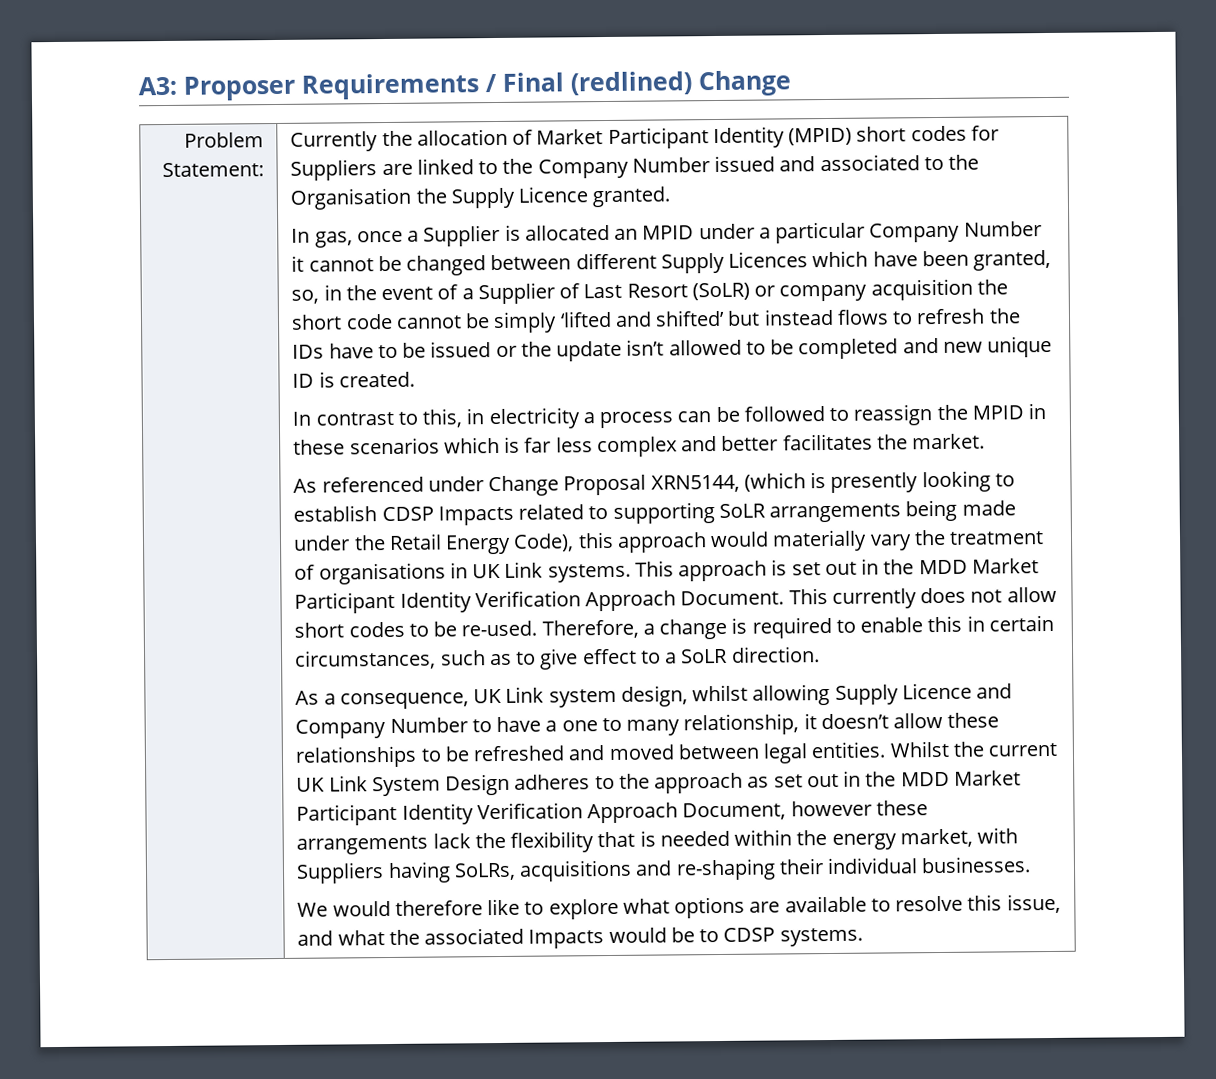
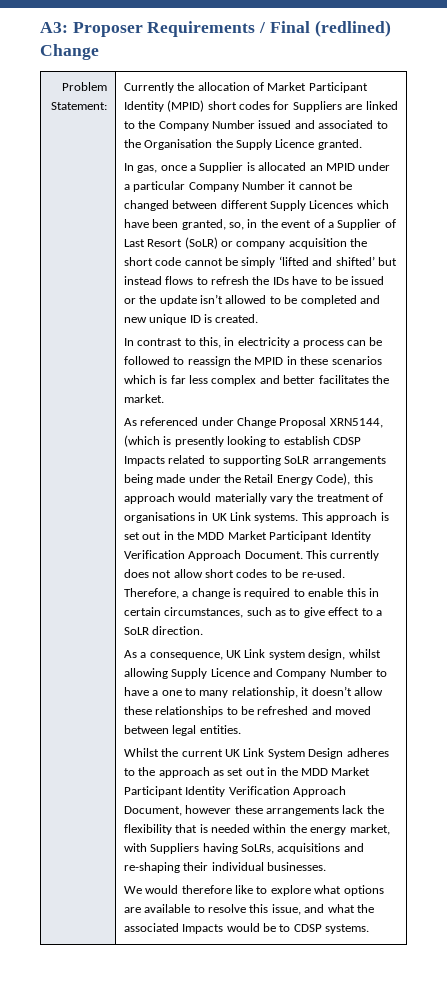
(886, 750) none -> (241, 729) //

